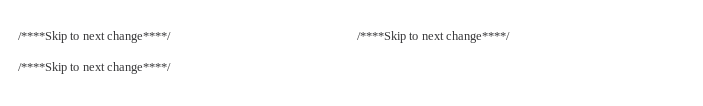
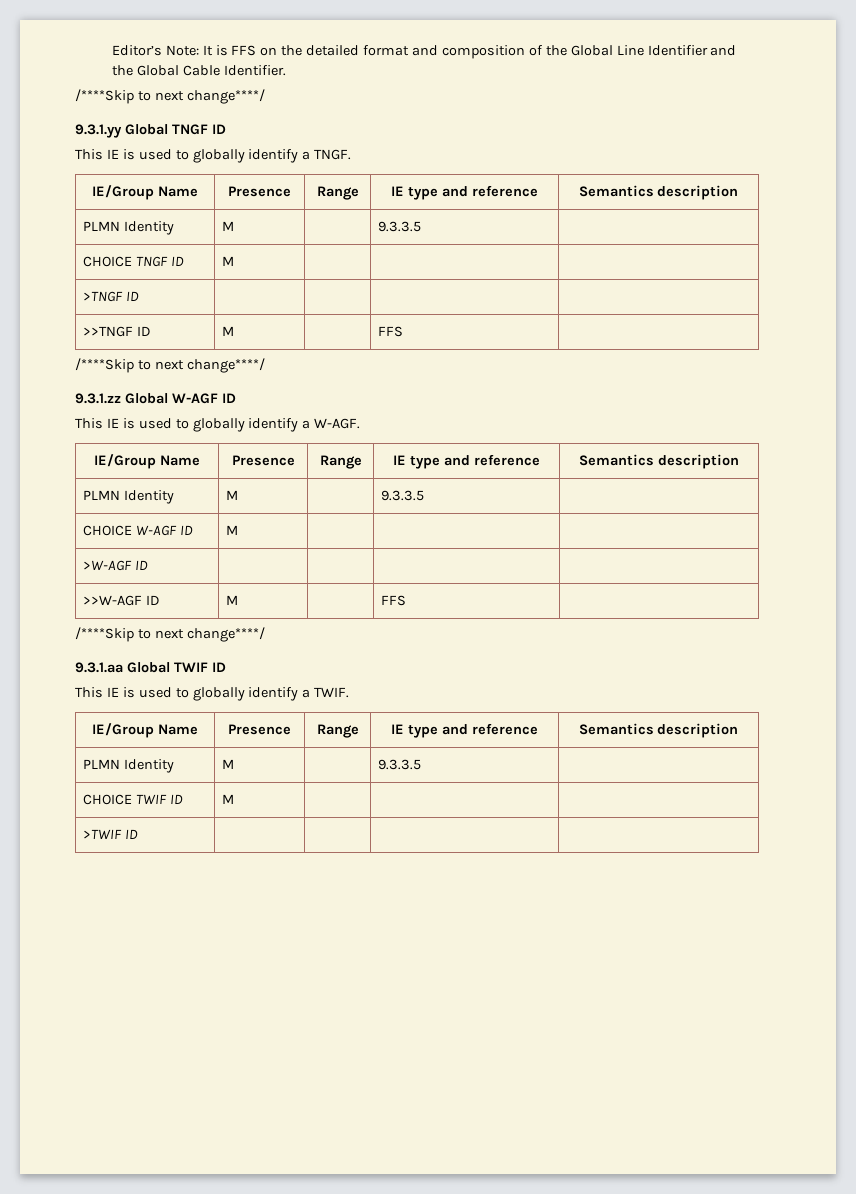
[18,31,172,43] [18,62,172,74] [357,31,511,43] /****Skip to next change****/ // /****Skip to next change****/ // /****Skip to next change****/ -> [111,45,737,59] [111,65,286,76] [75,89,265,104] [75,124,226,138] [75,149,352,163] [92,185,198,200] [228,186,291,197] [316,186,359,200] [391,185,538,200] [578,185,739,200] [83,221,175,235] [222,221,235,231] [378,221,422,232] [83,256,184,267] [222,256,235,266] [83,291,140,302] [83,326,152,337] [222,326,235,336] [378,326,404,337] [75,358,265,373] [75,393,236,404] [75,418,361,432] [94,454,200,469] [231,455,295,466] [319,455,362,469] [393,454,540,469] [579,454,739,469] [83,490,175,504] [226,490,239,500] [381,490,425,501] [83,525,193,536] [226,525,239,535] [83,560,149,571] [83,595,161,606] [226,595,239,605] [381,595,407,606] [75,627,265,642] [75,662,226,673] [75,687,350,701] [92,723,198,738] [228,724,291,735] [316,724,359,738] [391,723,538,738] [578,723,739,738] [83,759,175,773] [222,759,235,769] [378,759,422,770] [83,794,183,805] [222,794,235,804] [83,829,139,839] Editor’s Note: It is FFS on the detailed format and composition of the Global Line Identifier and the Global Cable Identifier. // /****Skip to next change****/ // 9.3.1.yy Global TNGF ID // This IE is used to globally identify a TNGF. // IE/Group Name | Presence | Range | IE type and reference | Semantics description // PLMN Identity | M | | 9.3.3.5 | // CHOICE TNGF ID | M | | | // >TNGF ID | | | | // >>TNGF ID | M | | FFS | // /****Skip to next change****/ // 9.3.1.zz Global W-AGF ID // This IE is used to globally identify a W-AGF. // IE/Group Name | Presence | Range | IE type and reference | Semantics description // PLMN Identity | M | | 9.3.3.5 | // CHOICE W-AGF ID | M | | | // >W-AGF ID | | | | // >>W-AGF ID | M | | FFS | // /****Skip to next change****/ // 9.3.1.aa Global TWIF ID // This IE is used to globally identify a TWIF. // IE/Group Name | Presence | Range | IE type and reference | Semantics description // PLMN Identity | M | | 9.3.3.5 | // CHOICE TWIF ID | M | | | // >TWIF ID | | | |

